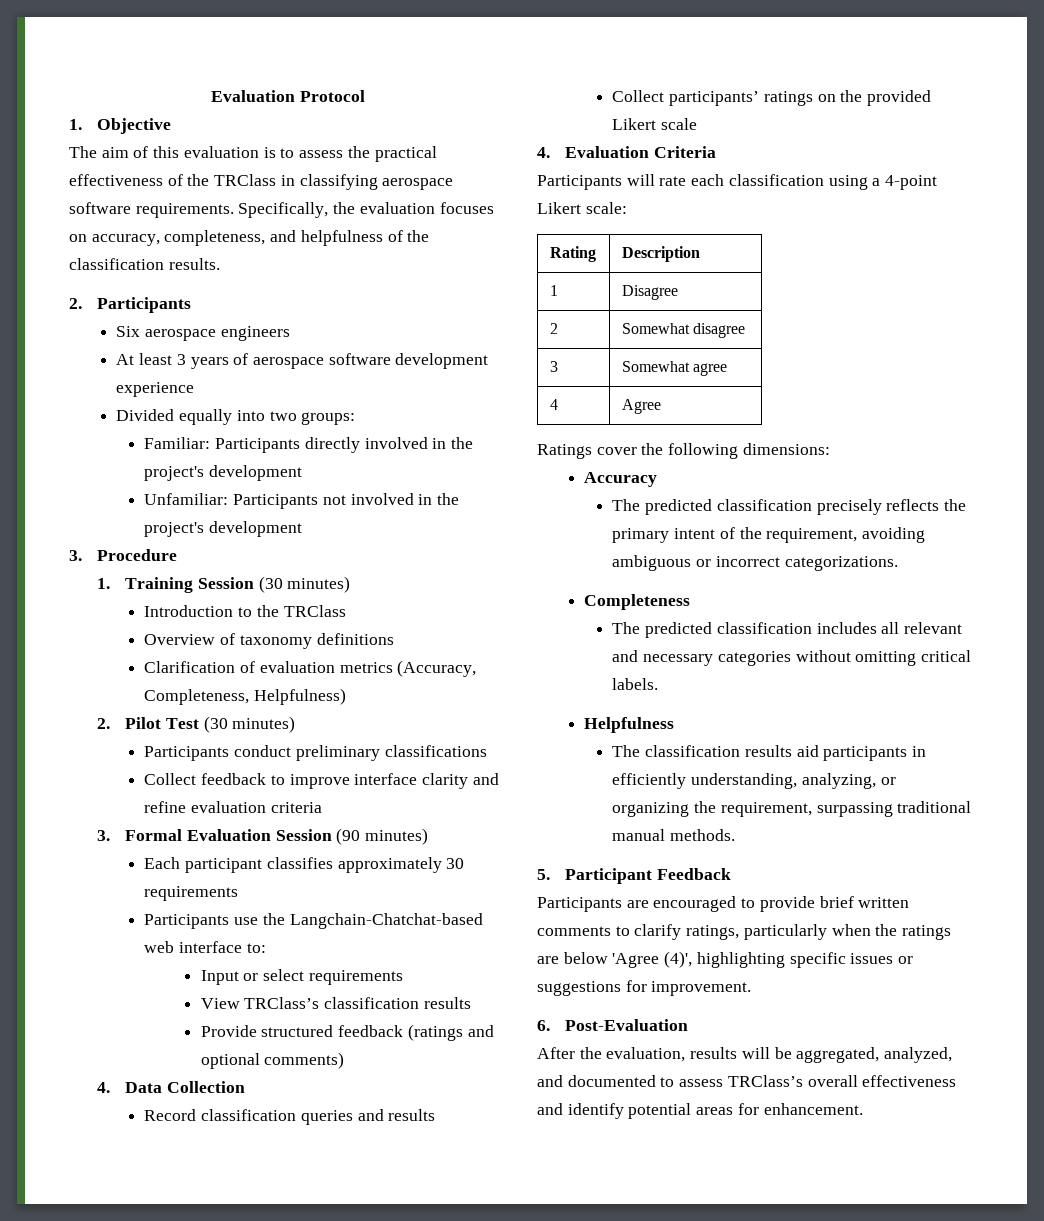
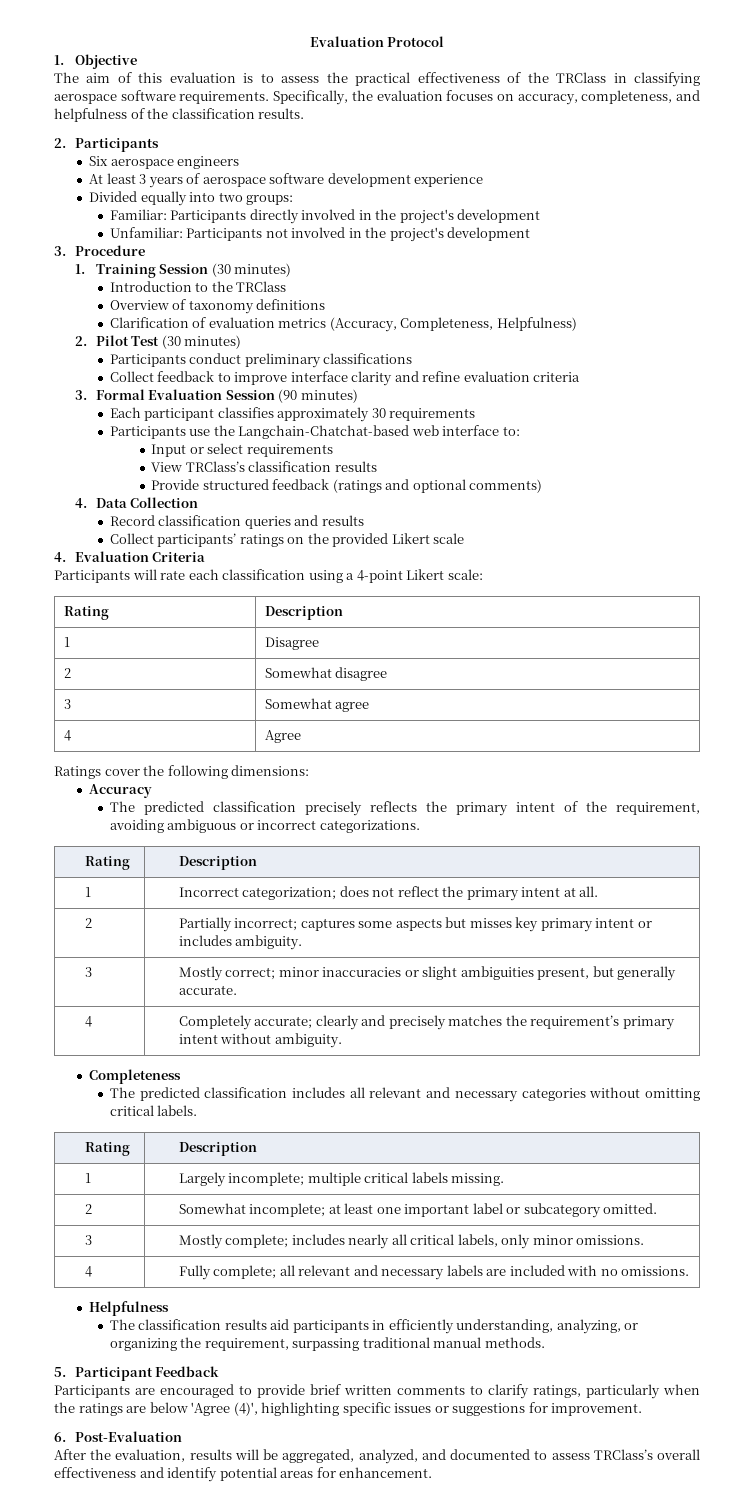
(898, 563) none -> [85,856,131,870] [178,856,257,870] [85,887,92,897] [178,886,599,901] [85,918,93,928] [178,917,652,932] [178,935,303,950] [85,967,93,977] [178,966,677,981] [178,985,237,995] [85,1016,93,1027] [178,1015,675,1030] [178,1033,342,1048] // Rating | Description // 1 | Incorrect categorization; does not reflect the primary intent at all. // 2 | Partially incorrect; captures some aspects but misses key primary intent or includes ambiguity. // 3 | Mostly correct; minor inaccuracies or slight ambiguities present, but generally accurate. // 4 | Completely accurate; clearly and precisely matches the requirement’s primary intent without ambiguity.
(659, 684) none -> [85,1142,131,1156] [178,1142,257,1156] [85,1173,92,1183] [178,1172,505,1187] [85,1204,93,1214] [178,1203,658,1218] [85,1235,93,1245] [178,1234,645,1249] [85,1266,93,1277] [178,1265,690,1280] // Rating | Description // 1 | Largely incomplete; multiple critical labels missing. // 2 | Somewhat incomplete; at least one important label or subcategory omitted. // 3 | Mostly complete; includes nearly all critical labels, only minor omissions. // 4 | Fully complete; all relevant and necessary labels are included with no omissions.

